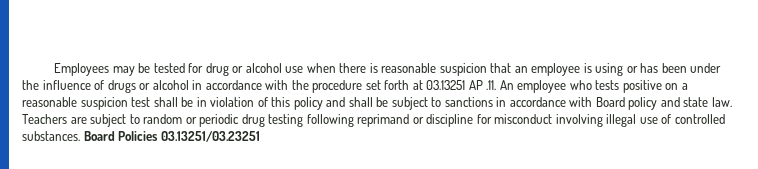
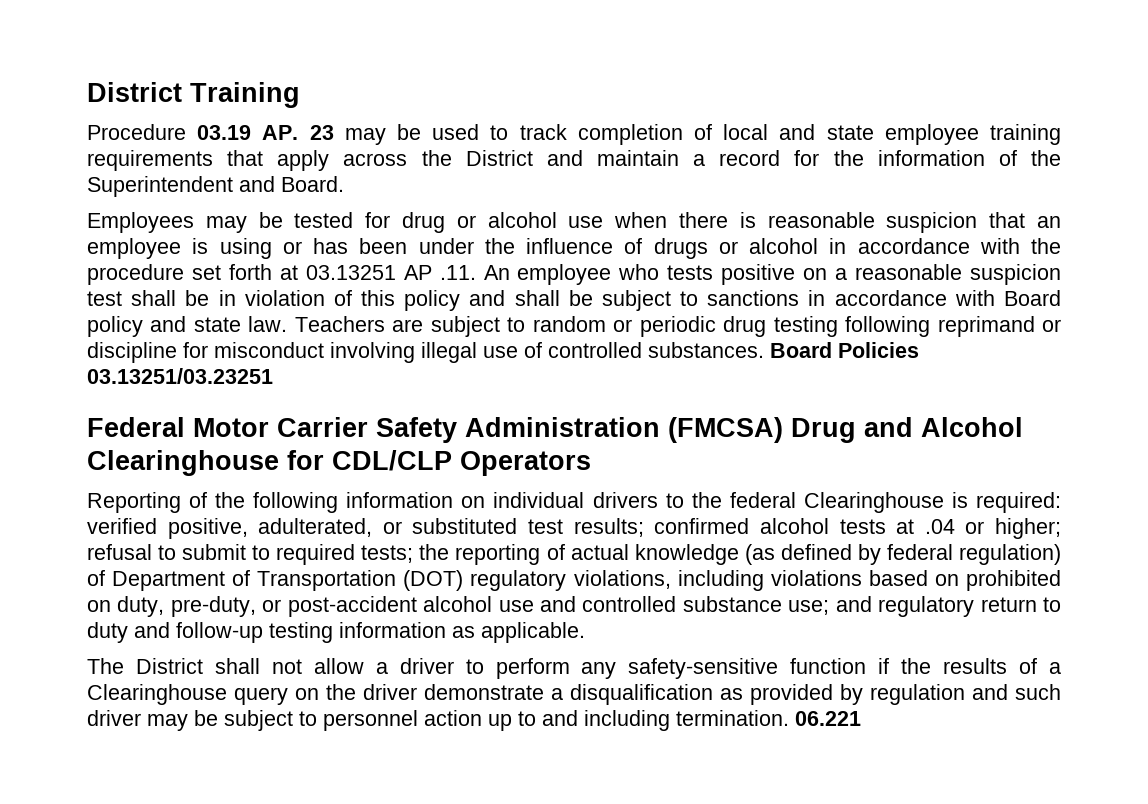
(54, 69) none -> [87,82,300,108] [87,124,1062,145] [87,150,1061,171] [87,176,344,197] District Training // Procedure 03.19 AP. 23 may be used to track completion of local and state employee training requirements that apply across the District and maintain a record for the information of the Superintendent and Board. //
(260, 136) none -> [87,417,1023,443] [87,450,591,476] [87,492,1062,513] [87,518,1062,539] [87,544,1062,565] [87,570,1061,591] [87,596,1061,617] [87,622,585,643] [87,658,1061,679] [87,684,1061,705] [87,710,861,731] // Federal Motor Carrier Safety Administration (FMCSA) Drug and Alcohol Clearinghouse for CDL/CLP Operators // Reporting of the following information on individual drivers to the federal Clearinghouse is required: verified positive, adulterated, or substituted test results; confirmed alcohol tests at .04 or higher; refusal to submit to required tests; the reporting of actual knowledge (as defined by federal regulation) of Department of Transportation (DOT) regulatory violations, including violations based on prohibited on duty, pre-duty, or post-accident alcohol use and controlled substance use; and regulatory return to duty and follow-up testing information as applicable. // The District shall not allow a driver to perform any safety-sensitive function if the results of a Clearinghouse query on the driver demonstrate a disqualification as provided by regulation and such driver may be subject to personnel action up to and including termination. 06.221

